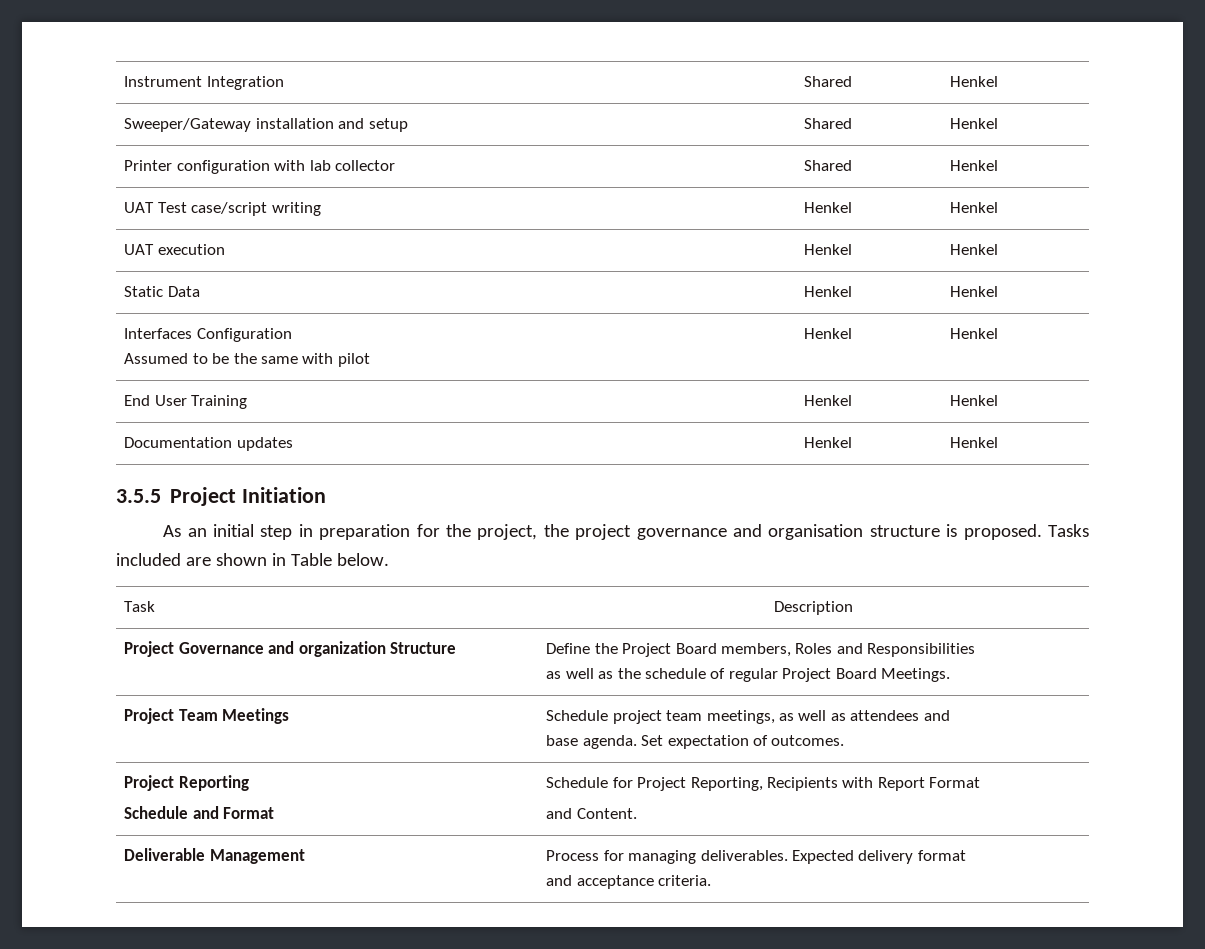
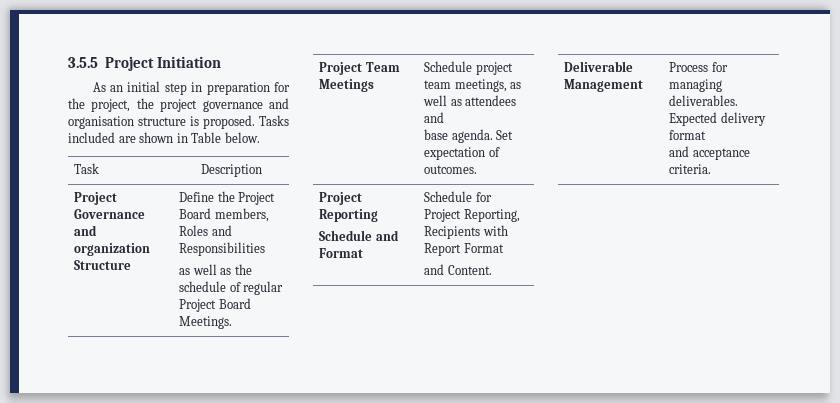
[124,76,284,90] [804,76,853,87] [950,76,999,87] [124,118,408,132] [804,118,853,129] [950,118,999,129] [124,160,395,174] [804,160,853,171] [950,160,999,171] [124,202,321,216] [804,202,853,213] [950,202,999,213] [124,244,225,255] [804,244,853,255] [950,244,999,255] [124,286,200,297] [804,286,853,297] [950,286,999,297] [124,328,292,342] [124,353,370,367] [804,328,853,339] [950,328,999,339] [124,395,248,409] [804,395,853,406] [950,395,999,406] [124,437,293,451] [804,437,853,448] [950,437,999,448] Instrument Integration | Shared | Henkel // Sweeper/Gateway installation and setup | Shared | Henkel // Printer configuration with lab collector | Shared | Henkel // UAT Test case/script writing | Henkel | Henkel // UAT execution | Henkel | Henkel // Static Data | Henkel | Henkel // Interfaces Configuration // Assumed to be the same with pilot | Henkel | Henkel // End User Training | Henkel | Henkel // Documentation updates | Henkel | Henkel // -> (68, 62) none

